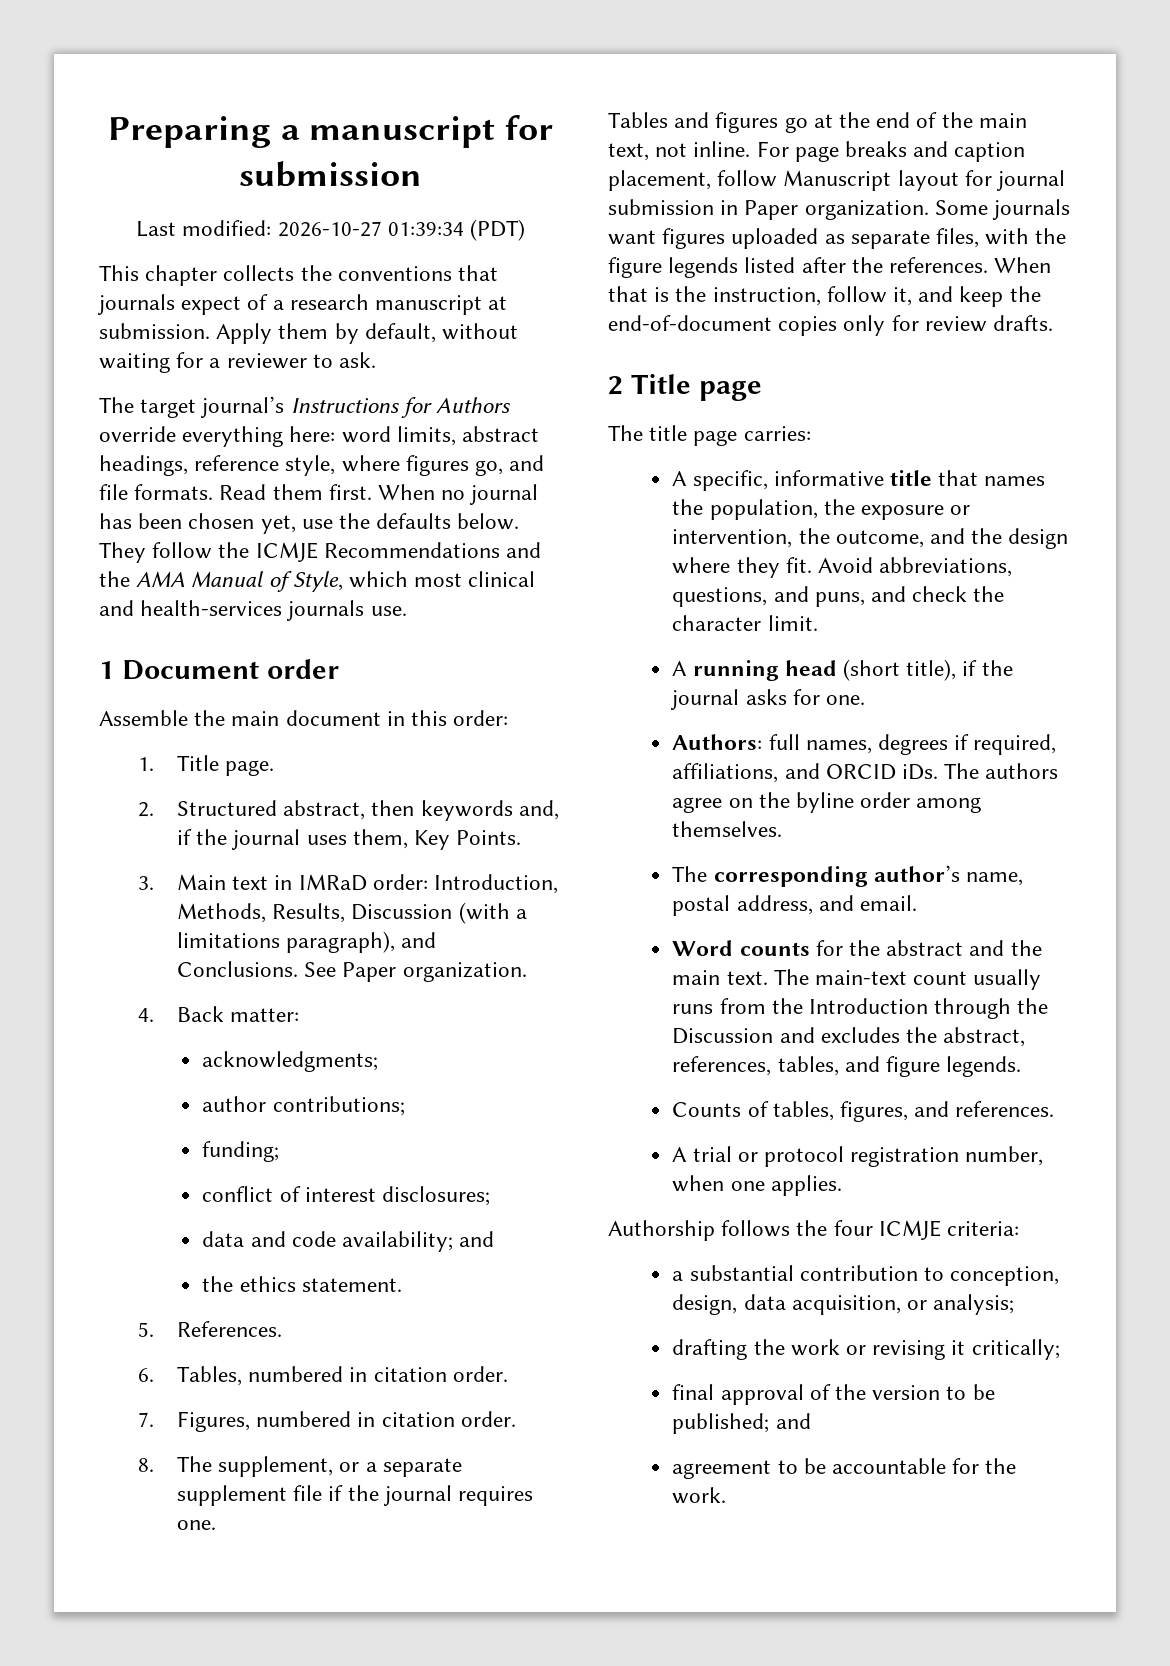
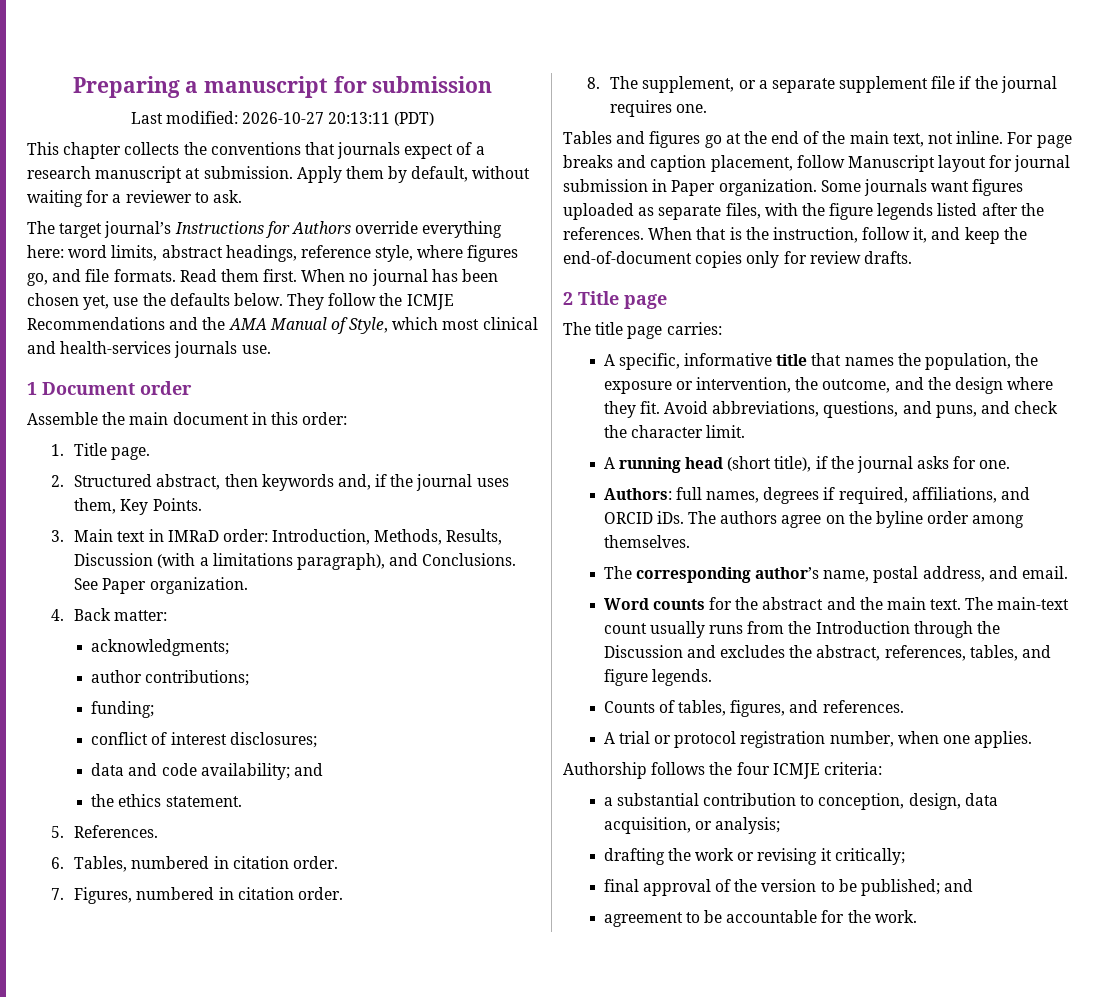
[387,222,464,236] 01:39:34 -> [328,112,391,124] 20:13:11

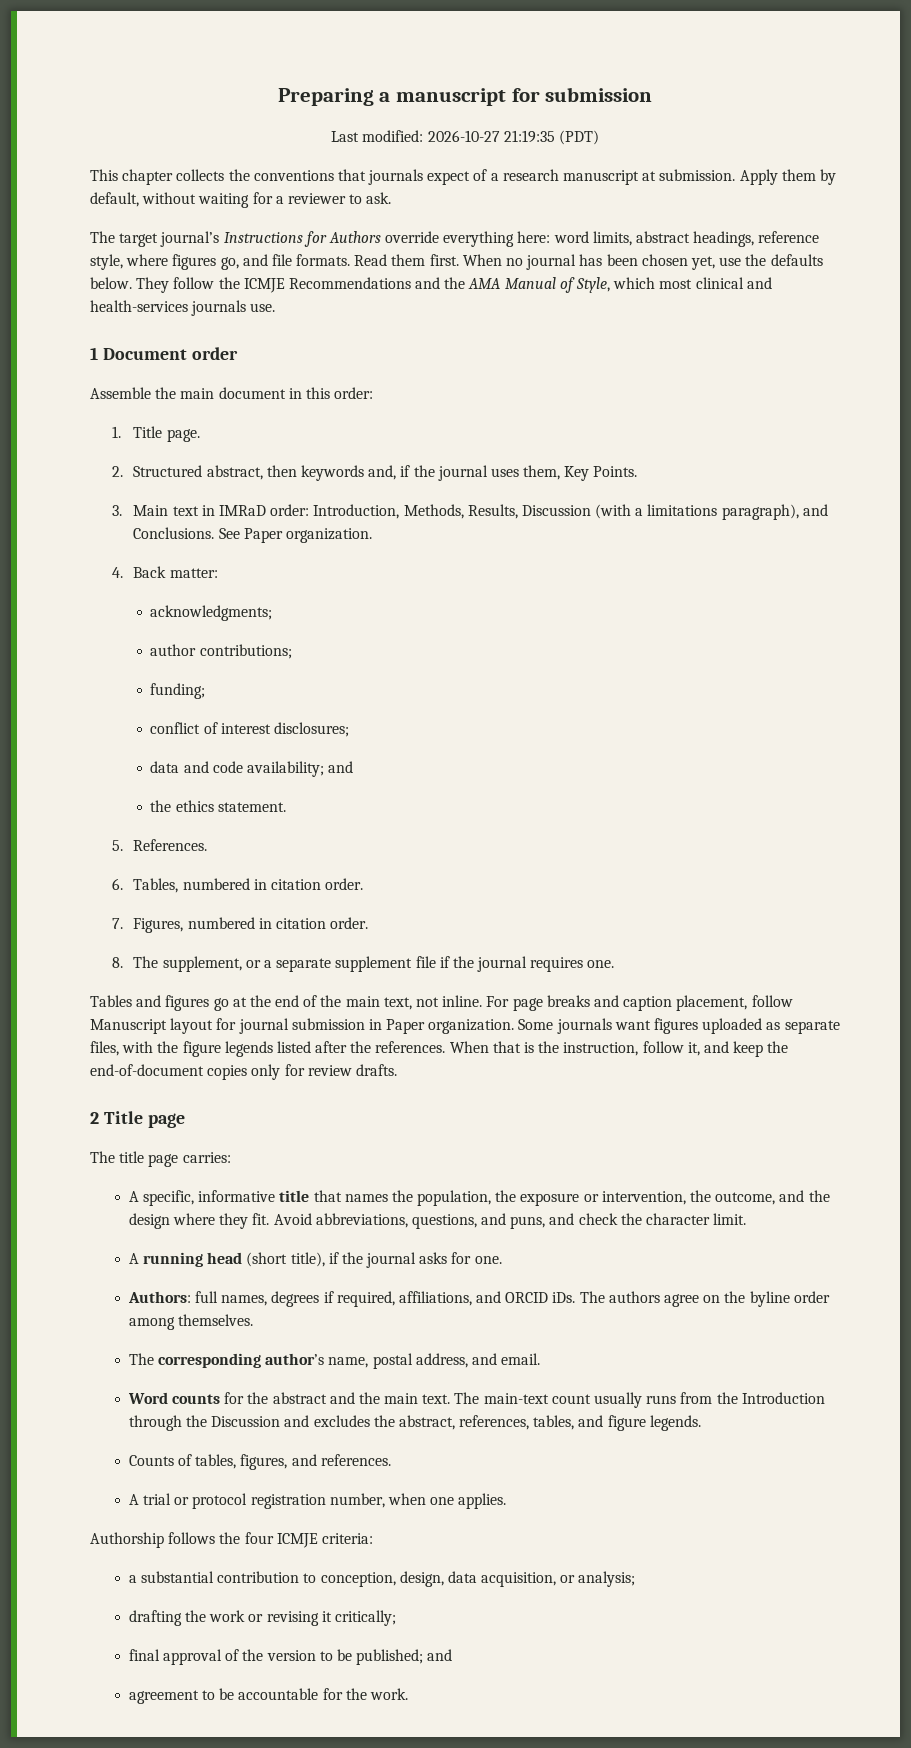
[328,112,391,124] 20:13:11 -> [503,130,555,143] 21:19:35

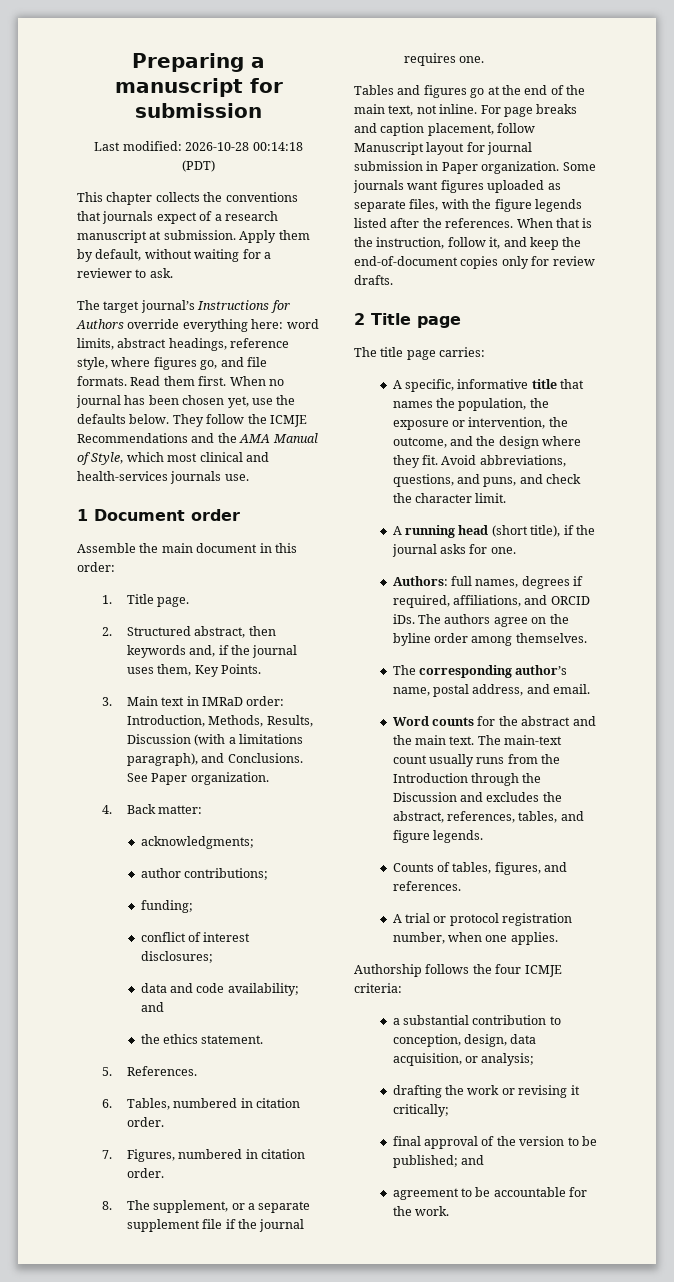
[427,130,555,143] 2026-10-27 21:19:35 -> [185,142,303,151] 2026-10-28 00:14:18

